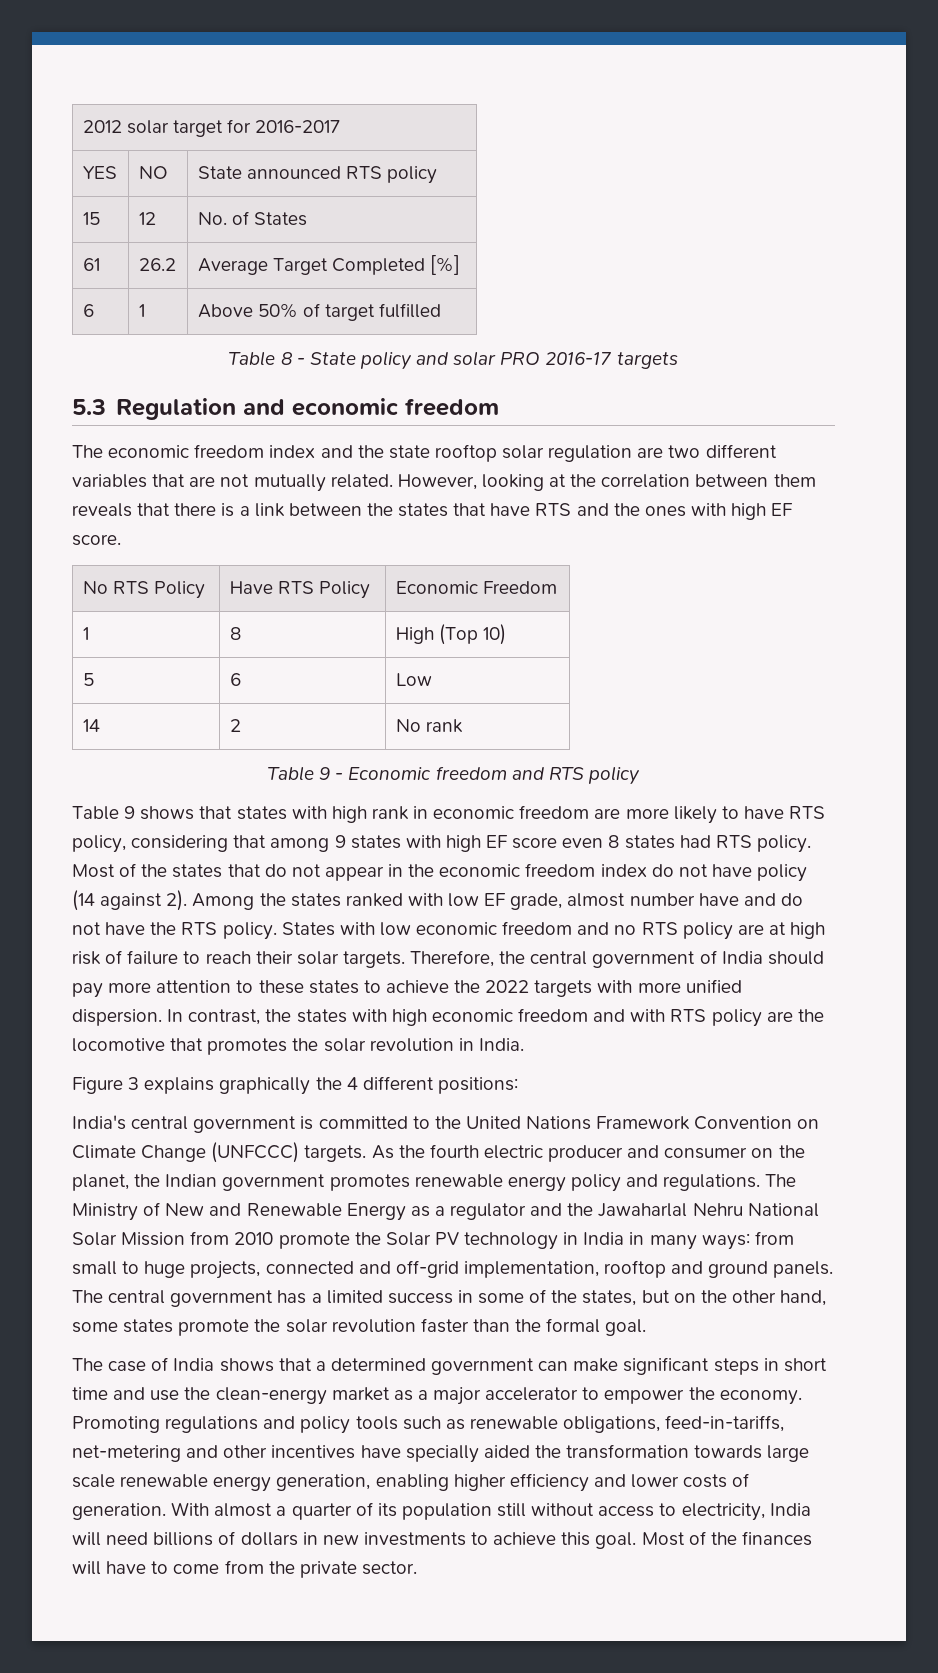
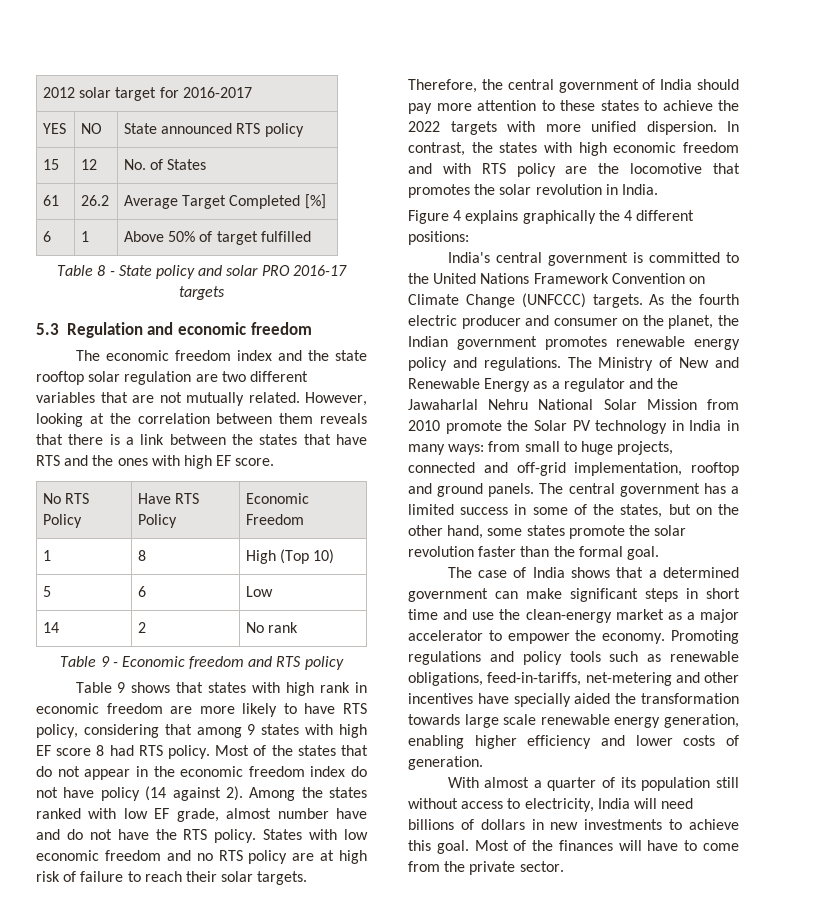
[562,835,675,849] even 8 states -> [96,745,105,756] 8
[128,1077,140,1090] 3 -> [453,210,462,221] 4
(166, 1511) none -> (483, 763) //

